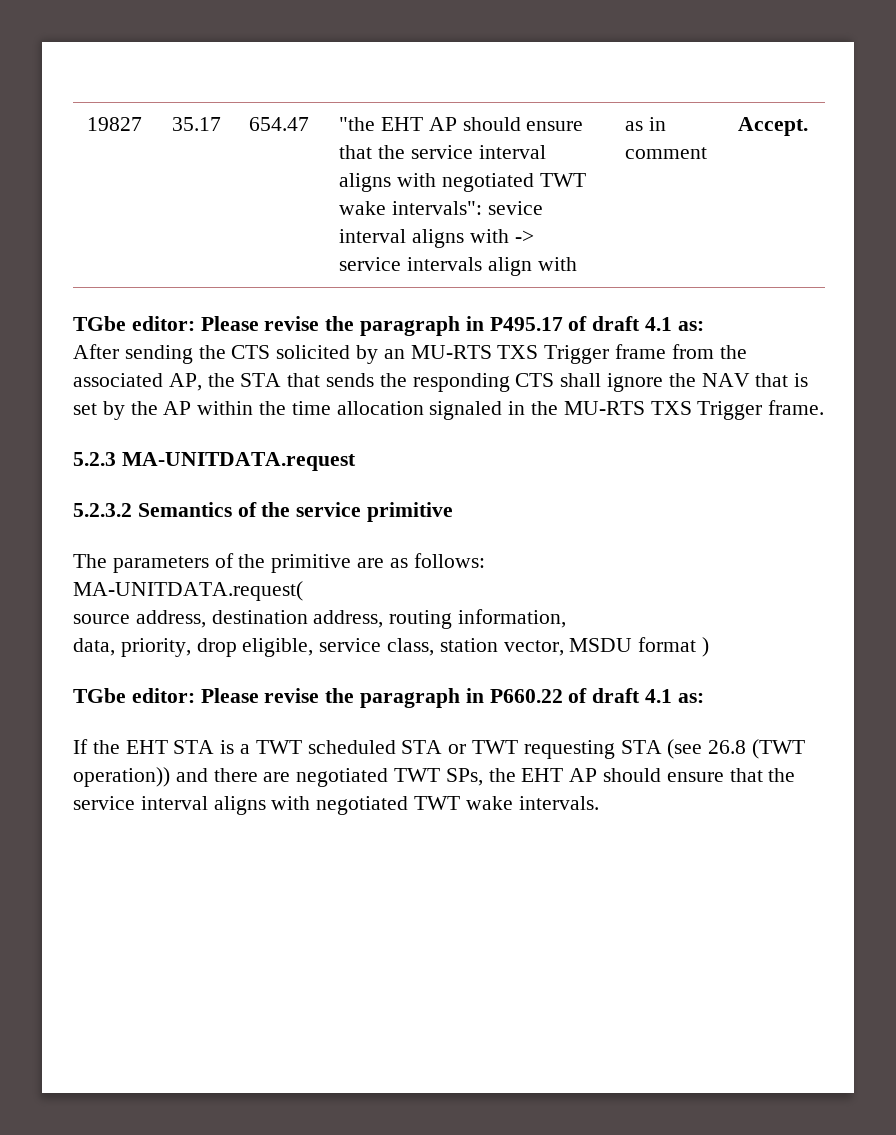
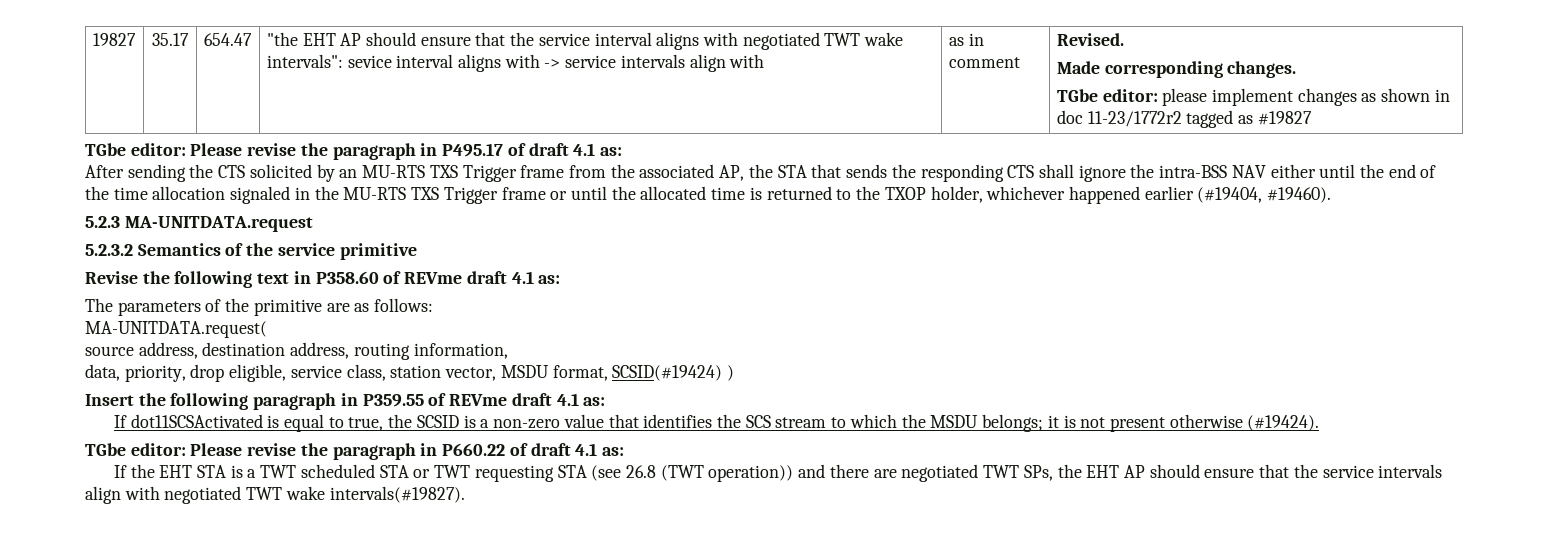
[738,117,809,136] Accept. -> [1056,33,1124,46] [1056,61,1297,78] [1056,88,1450,106] [1056,110,1312,128] Revised. // Made corresponding changes. // TGbe editor: please implement changes as shown in doc 11-23/1772r2 tagged as #19827
[701,373,809,387] [73,401,254,420] NAV that is set by the AP within -> [1159,164,1437,178] intra-BSS NAV either until the end of
[768,400,825,415] frame. -> [501,186,1332,204] frame or until the allocated time is returned to the TXOP holder, whichever happened earlier (#19404, #19460).
(454, 512) none -> [85,271,561,288] // Revise the following text in P358.60 of REVme draft 4.1 as:
[638,637,697,652] format -> [552,365,723,381] format, SCSID(#19424)
(710, 647) none -> [85,393,606,410] [113,414,1320,432] // Insert the following paragraph in P359.55 of REVme draft 4.1 as: // If dot11SCSActivated is equal to true, the SCSID is a non-zero value that identifies the SCS stream to which the MSDU belongs; it is not present otherwise (#19424).
[140,796,599,815] interval aligns with negotiated TWT wake intervals. -> [1378,464,1443,478] [85,486,465,504] intervals align with negotiated TWT wake intervals(#19827).

